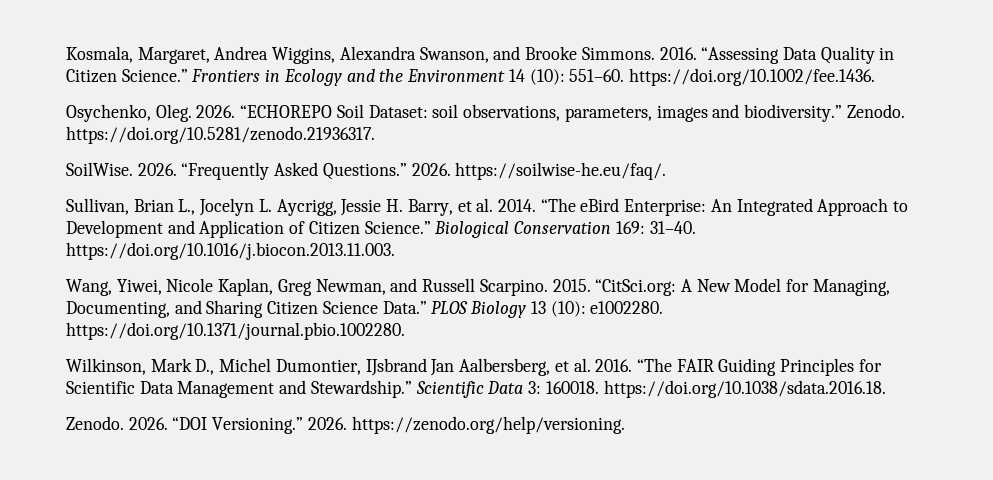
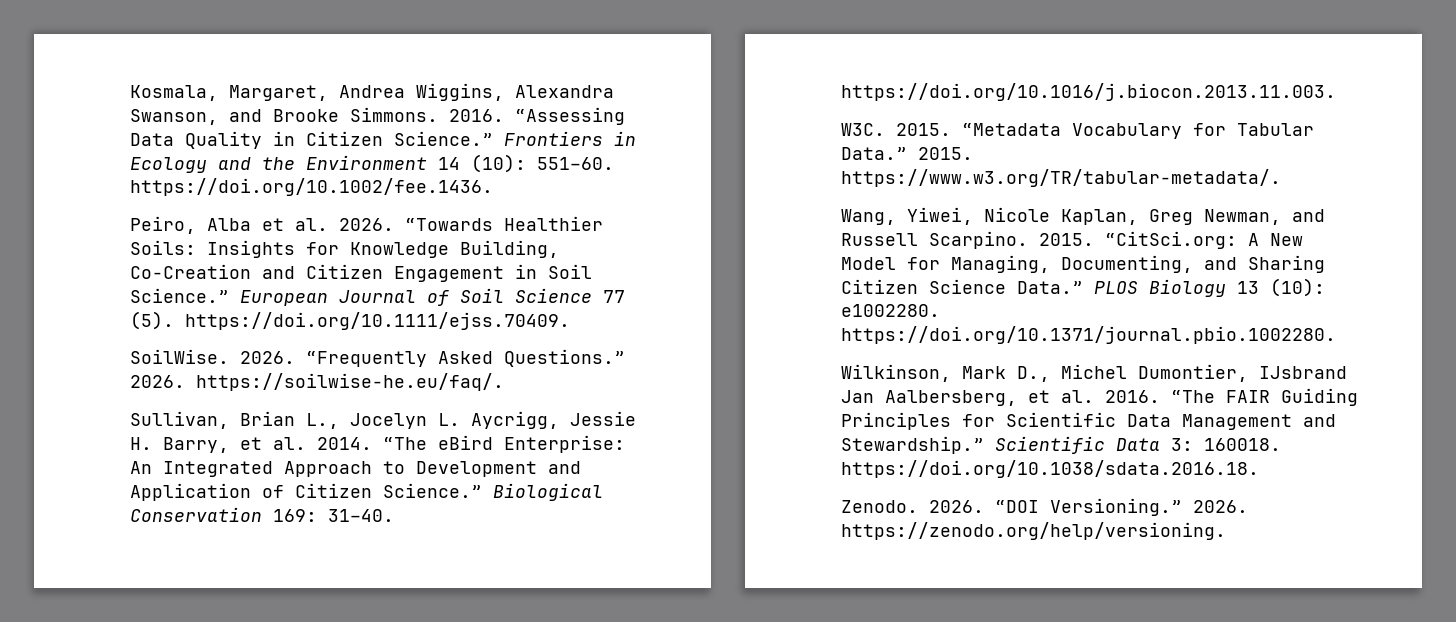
[66,104,905,122] [66,126,375,144] Osychenko, Oleg. 2026. “ECHOREPO Soil Dataset: soil observations, parameters, images and biodiversity.” Zenodo. https://doi.org/10.5281/zenodo.21936317. -> [130,216,603,234] [130,240,559,258] [130,264,592,282] [130,288,625,306] [130,311,570,330] Peiro, Alba et al. 2026. “Towards Healthier Soils: Insights for Knowledge Building, Co-Creation and Citizen Engagement in Soil Science.” European Journal of Soil Science 77 (5). https://doi.org/10.1111/ejss.70409.
(395, 251) none -> [841,123,1314,139] [841,147,973,160] [841,169,1281,187] // W3C. 2015. “Metadata Vocabulary for Tabular Data.” 2015. https://www.w3.org/TR/tabular-metadata/.

